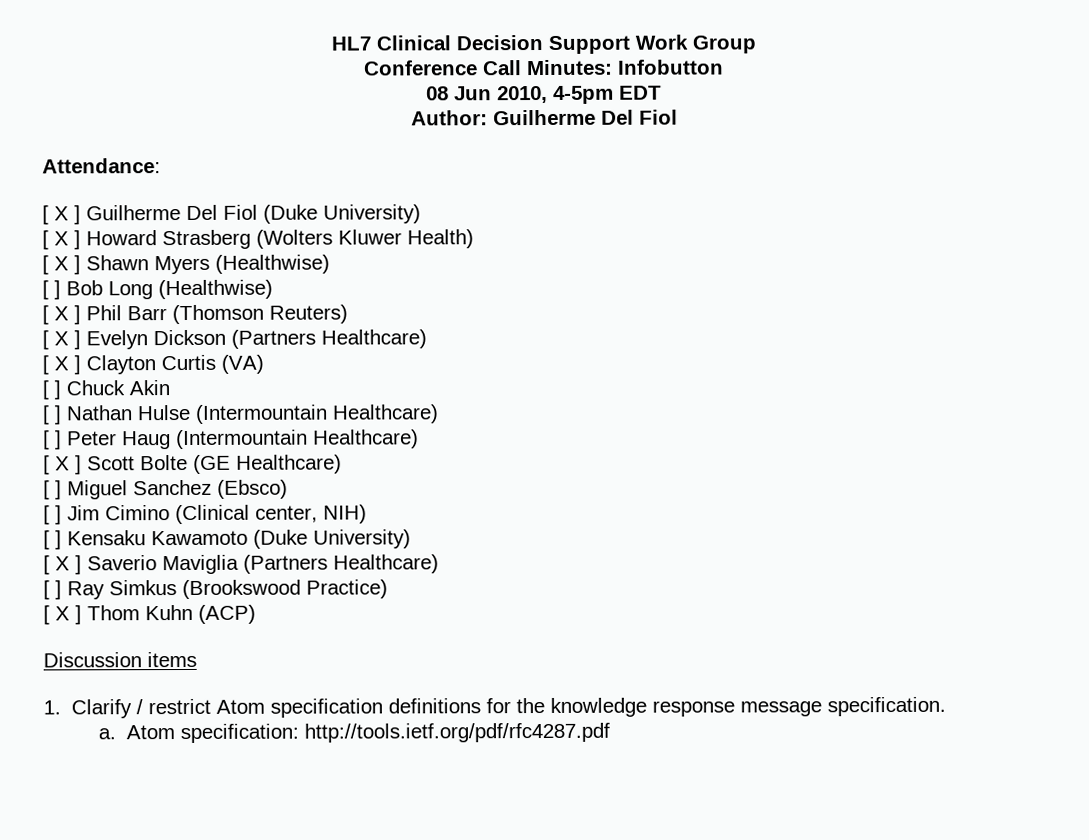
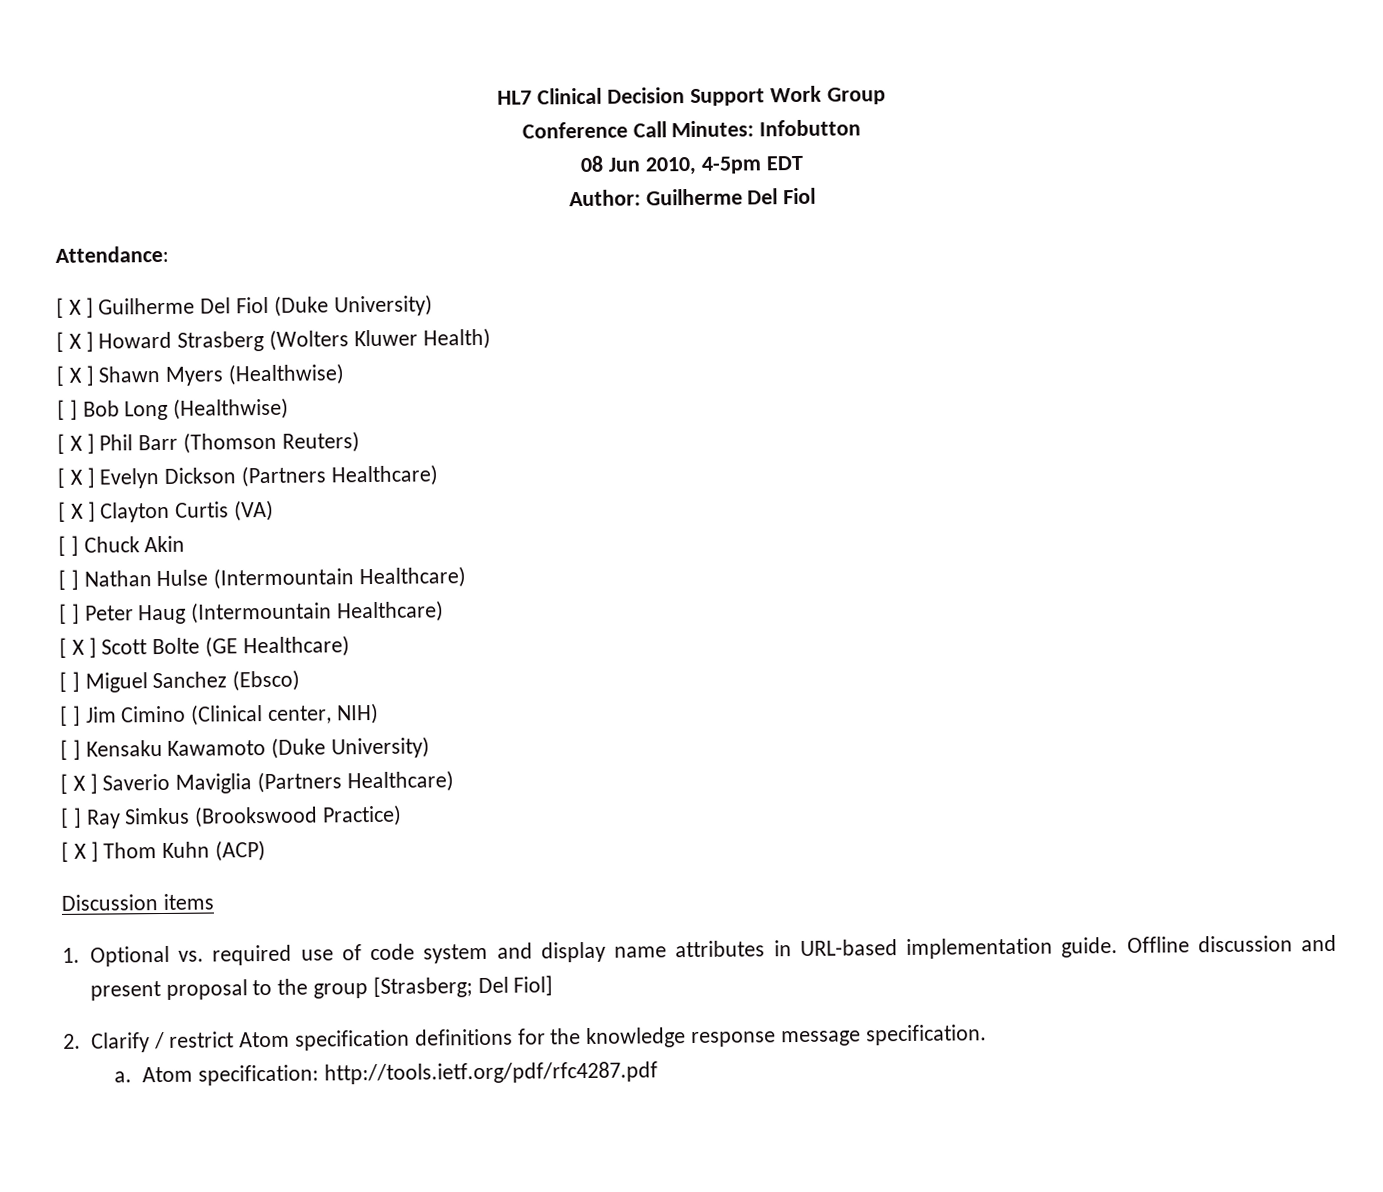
(61, 707) none -> [89,934,1337,967] [89,975,554,1001] [63,1033,81,1049] Optional vs. required use of code system and display name attributes in URL-based implementation guide. Offline discussion and present proposal to the group [Strasberg; Del Fiol] // 2.

